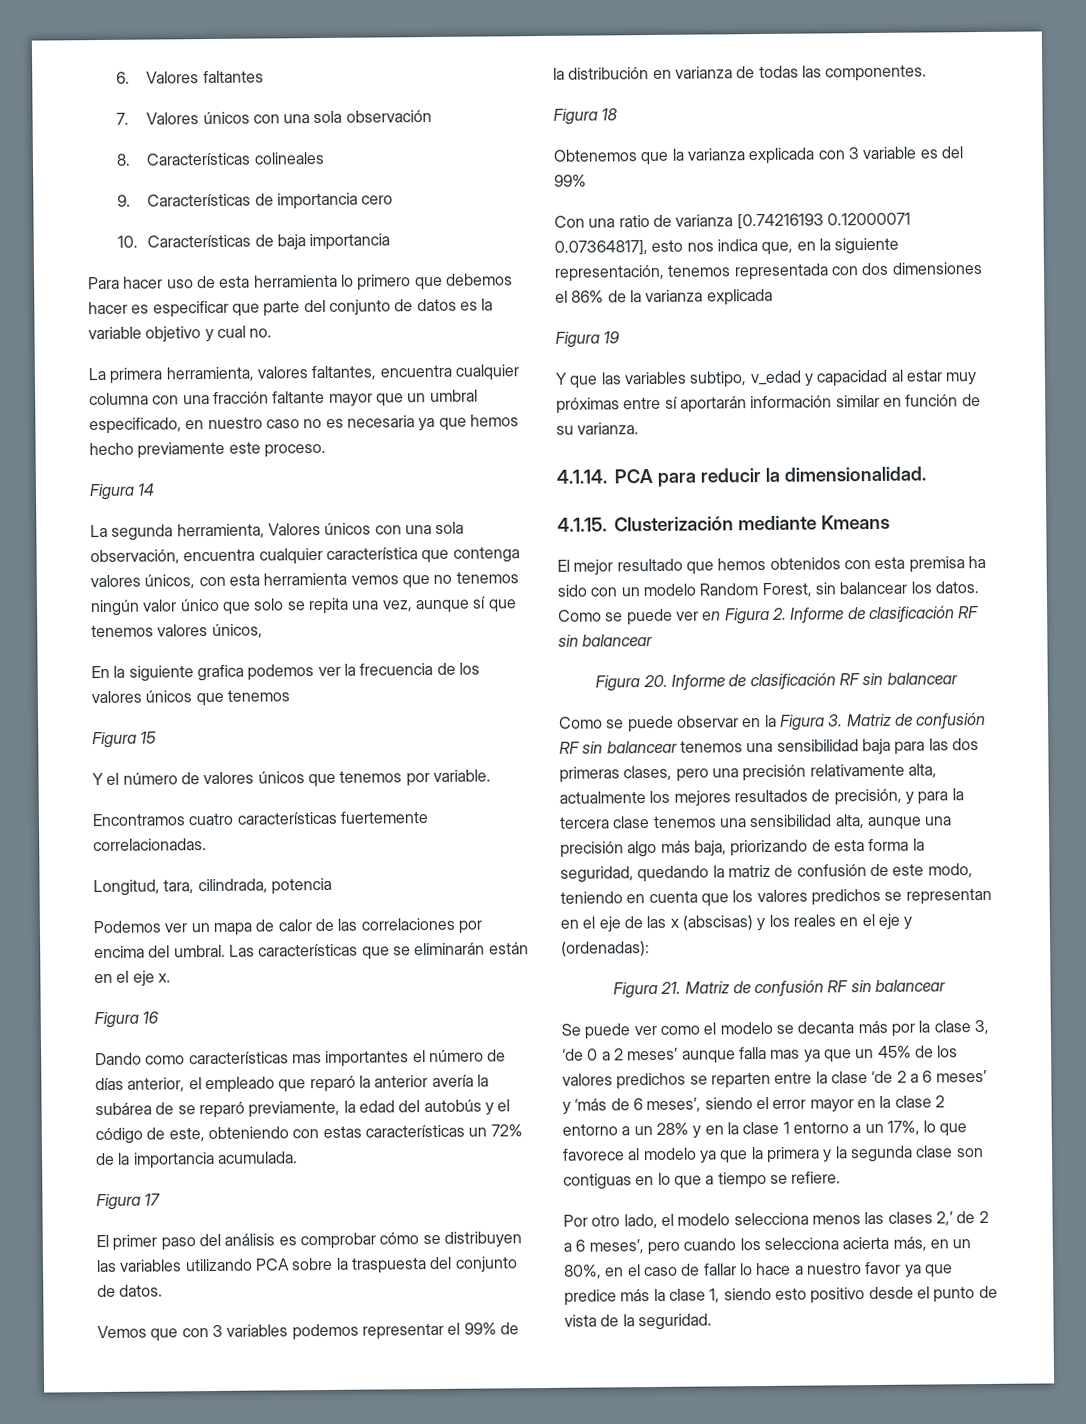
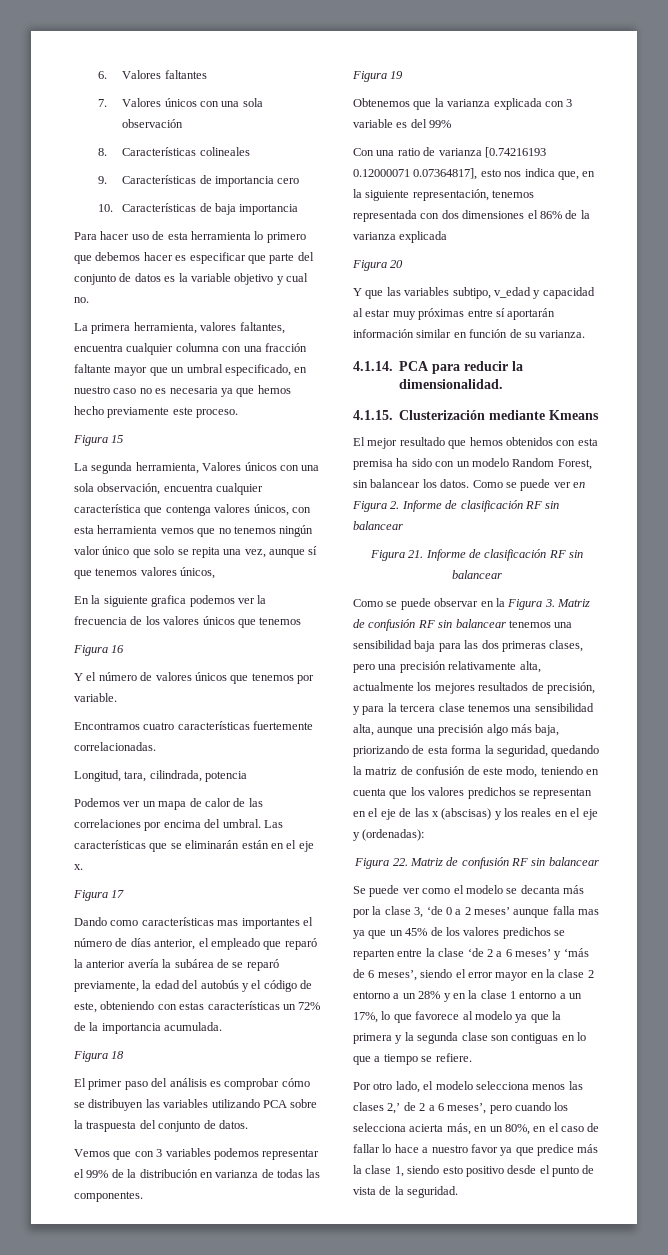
[137,483,156,496] 14 -> [111,435,124,443] 15
[140,731,158,744] 15 -> [111,645,125,653] 16
[142,1011,160,1024] 16 -> [111,890,125,898] 17
[144,1193,162,1206] 17 -> [111,1051,125,1059] 18
[601,108,619,121] 18 -> [390,71,404,79] 19
[603,331,621,344] 19 -> [390,260,404,268] 20
[642,674,668,688] 20. -> [408,550,424,558] 21.
[660,981,682,994] 21. -> [392,858,408,866] 22.

